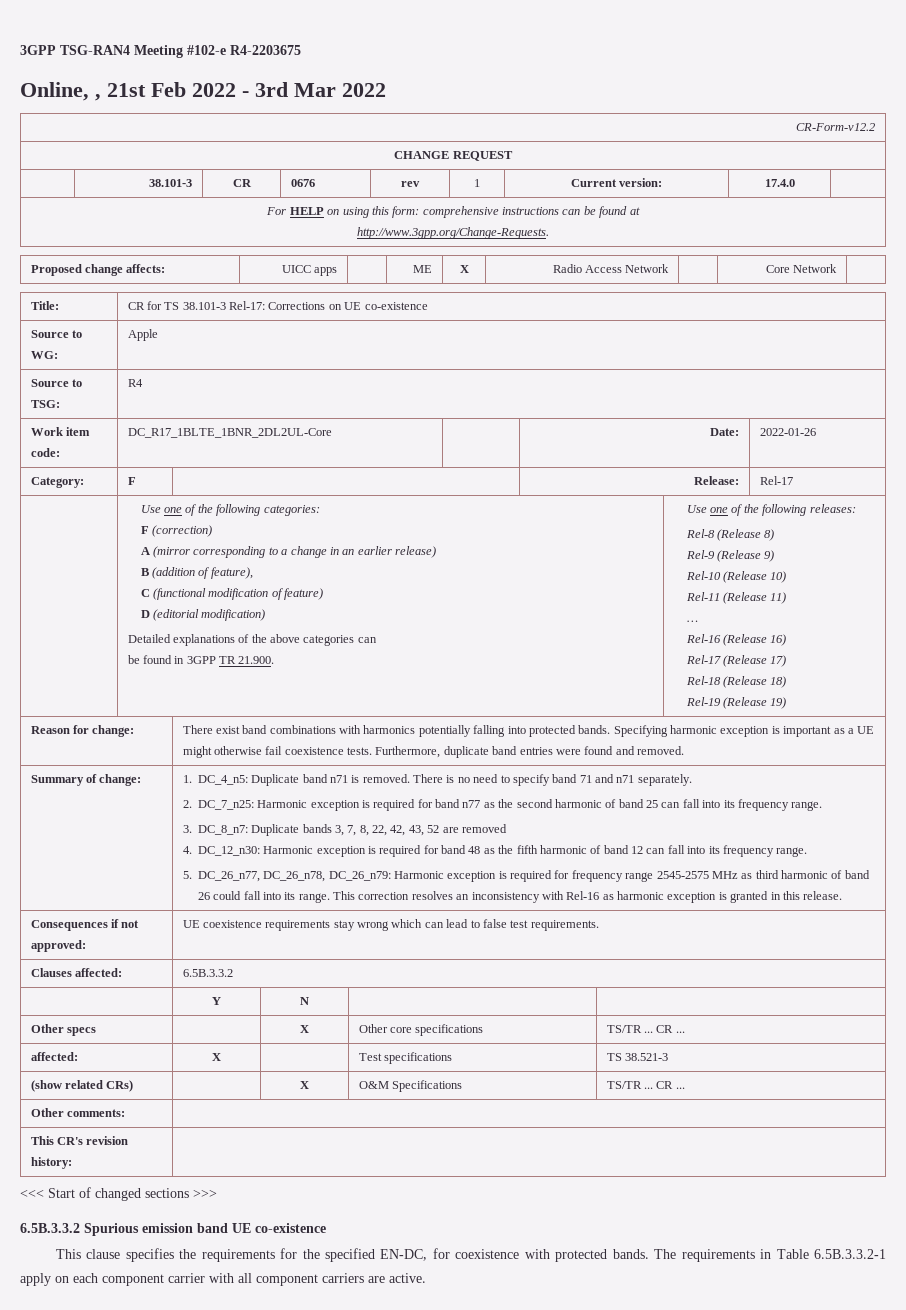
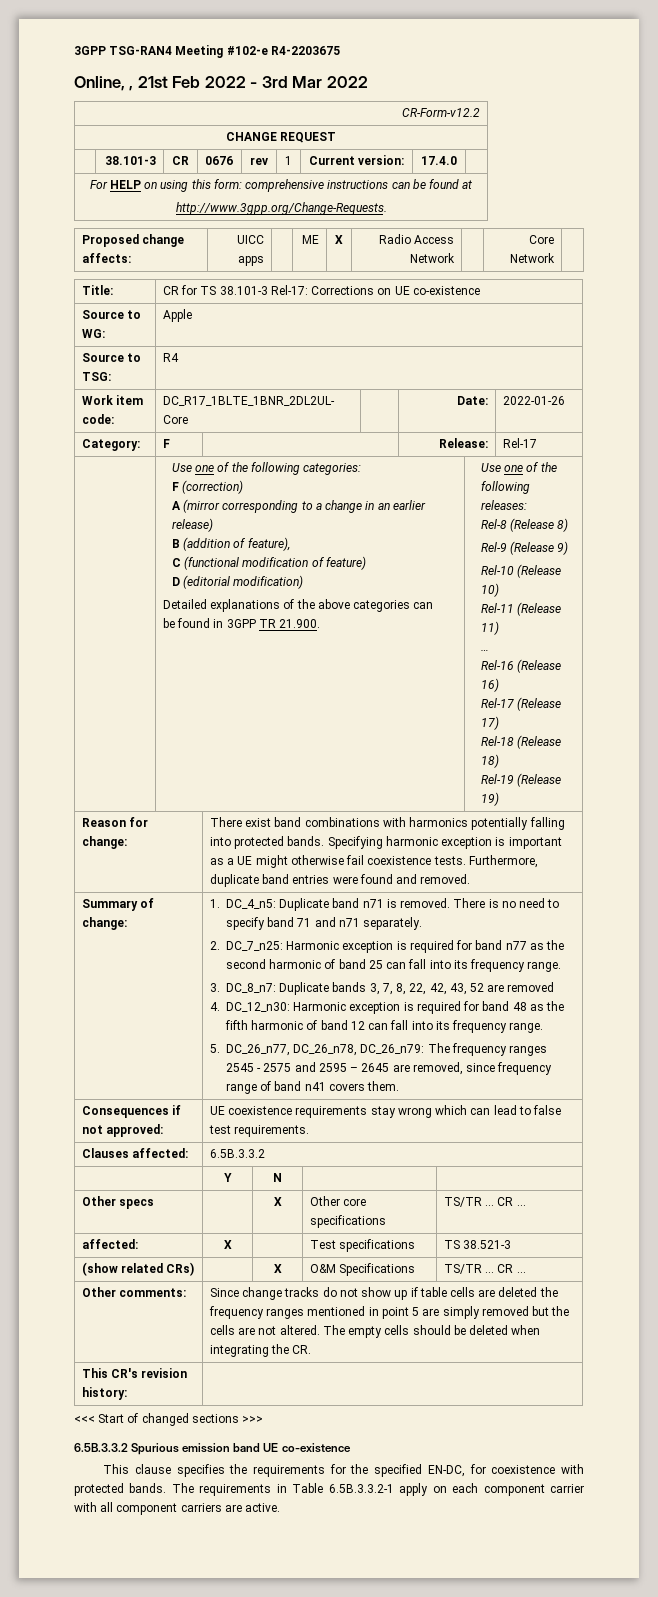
[393,870,870,882] [197,891,843,903] Harmonic exception is required for frequency range 2545-2575 MHz as third harmonic of band 26 could fall into its range. This correction resolves an inconsistency with Rel-16 as harmonic exception is granted in this release. -> [427,1043,548,1056] [225,1062,553,1075] [225,1081,400,1094] The frequency ranges 2545 - 2575 and 2595 – 2645 are removed, since frequency range of band n41 covers them.
(125, 1113) none -> [209,1287,558,1300] [208,1306,570,1319] [209,1325,541,1338] [209,1344,312,1357] Since change tracks do not show up if table cells are deleted the frequency ranges mentioned in point 5 are simply removed but the cells are not altered. The empty cells should be deleted when integrating the CR.

